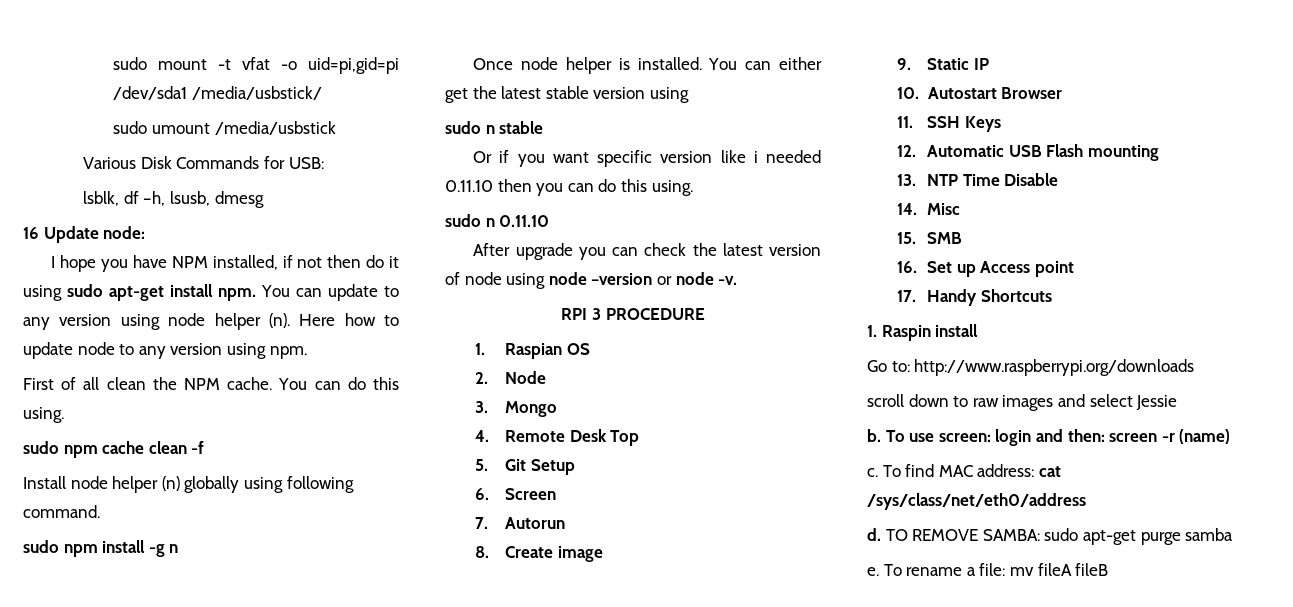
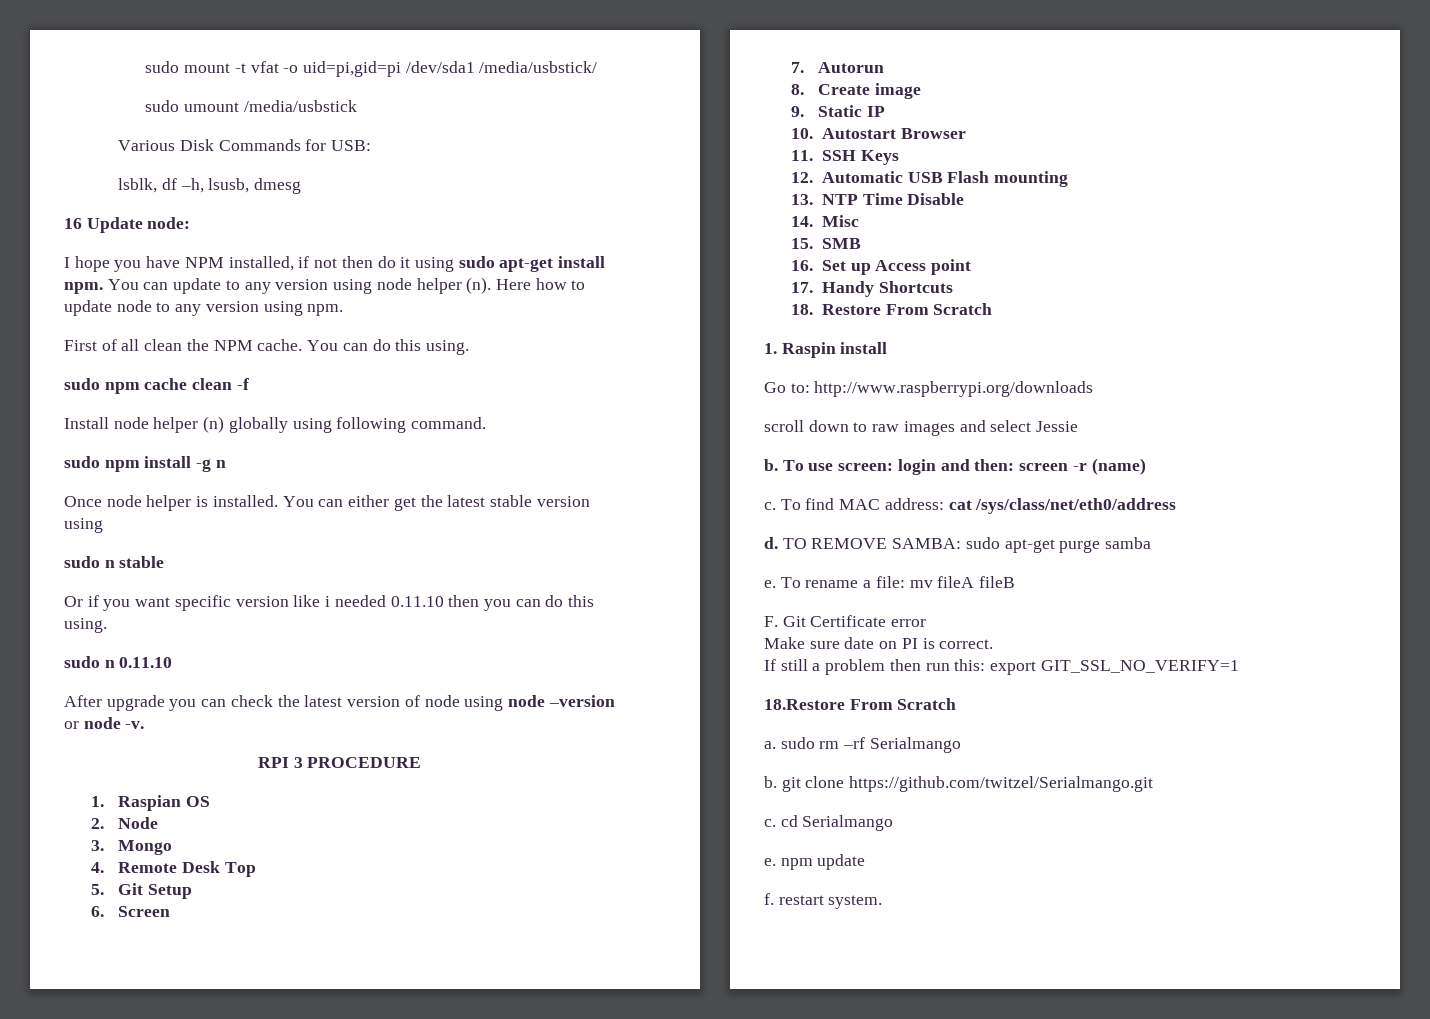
(1052, 295) none -> [791,303,993,315] // 18. Restore From Scratch
(1109, 569) none -> [764,615,927,627] [764,637,994,649] [764,659,1239,675] [764,698,957,710] [764,737,961,753] [764,776,1154,792] [764,815,894,831] [764,854,866,870] [764,893,883,909] // F. Git Certificate error // Make sure date on PI is correct. // If still a problem then run this: export GIT_SSL_NO_VERIFY=1 // 18.Restore From Scratch // a. sudo rm –rf Serialmango // b. git clone https://github.com/twitzel/Serialmango.git // c. cd Serialmango // e. npm update // f. restart system.

